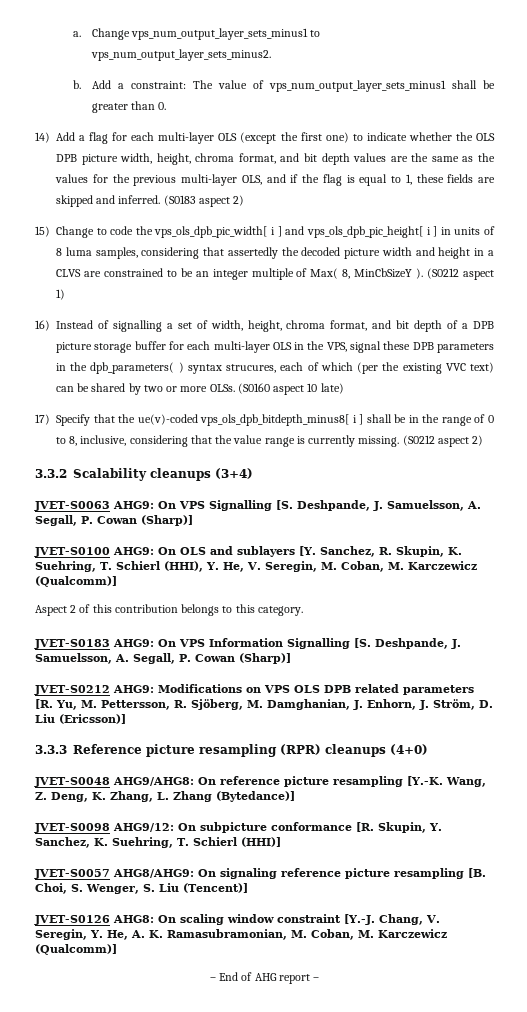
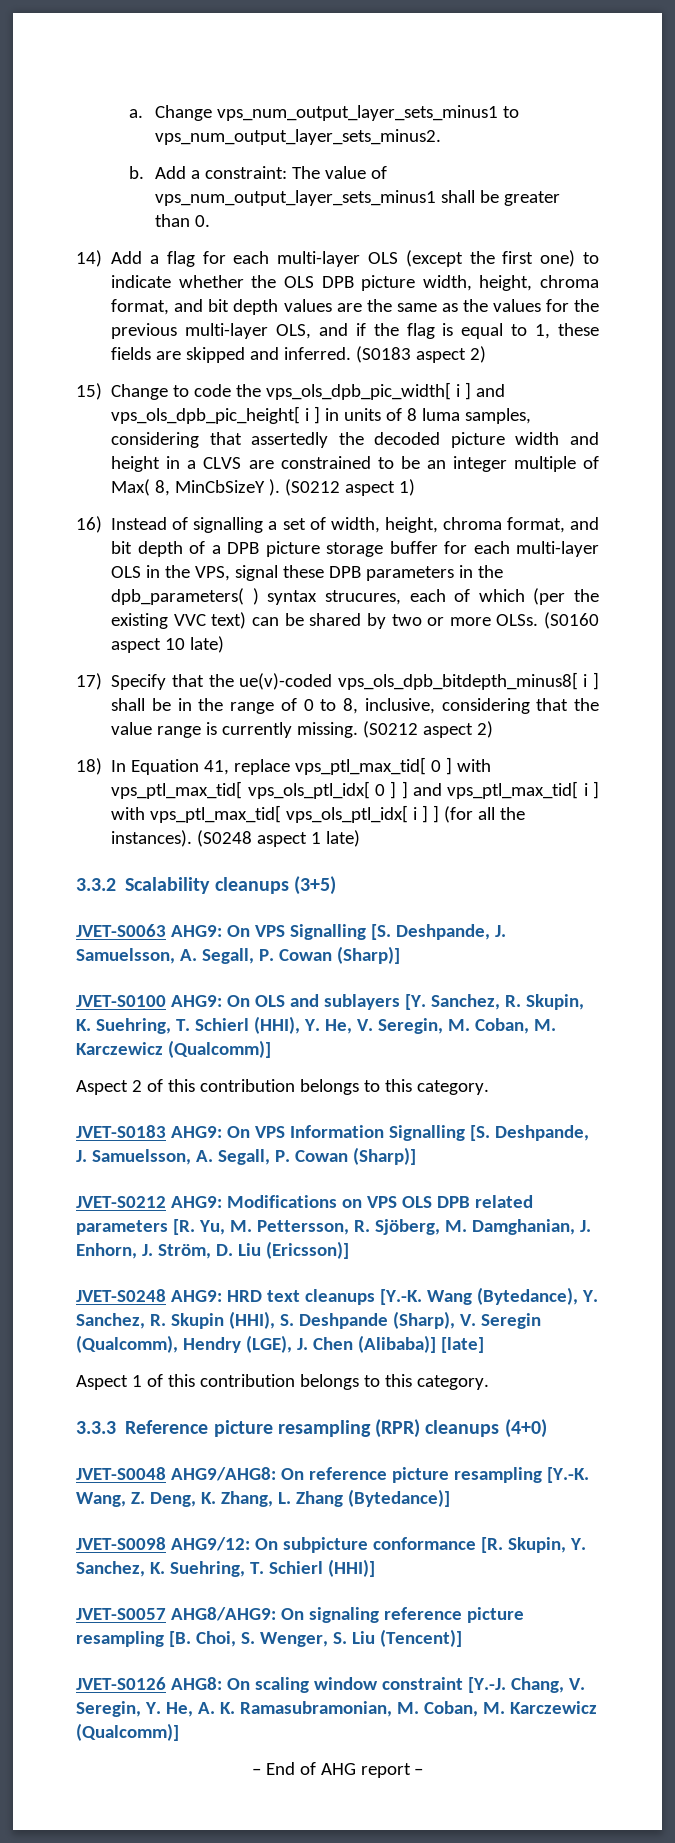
(484, 440) none -> [76,757,492,775] [111,781,599,799] [111,805,526,823] [111,830,361,847] // 18) In Equation 41, replace vps_ptl_max_tid[ 0 ] with vps_ptl_max_tid[ vps_ols_ptl_idx[ 0 ] ] and vps_ptl_max_tid[ i ] with vps_ptl_max_tid[ vps_ols_ptl_idx[ i ] ] (for all the instances). (S0248 aspect 1 late)
[215,468,253,479] (3+4) -> [293,876,336,895] (3+5)
(126, 719) none -> [76,1287,598,1305] [76,1311,541,1329] [76,1335,484,1353] [76,1374,489,1390] // JVET-S0248 AHG9: HRD text cleanups [Y.-K. Wang (Bytedance), Y. Sanchez, R. Skupin (HHI), S. Deshpande (Sharp), V. Seregin (Qualcomm), Hendry (LGE), J. Chen (Alibaba)] [late] // Aspect 1 of this contribution belongs to this category.

